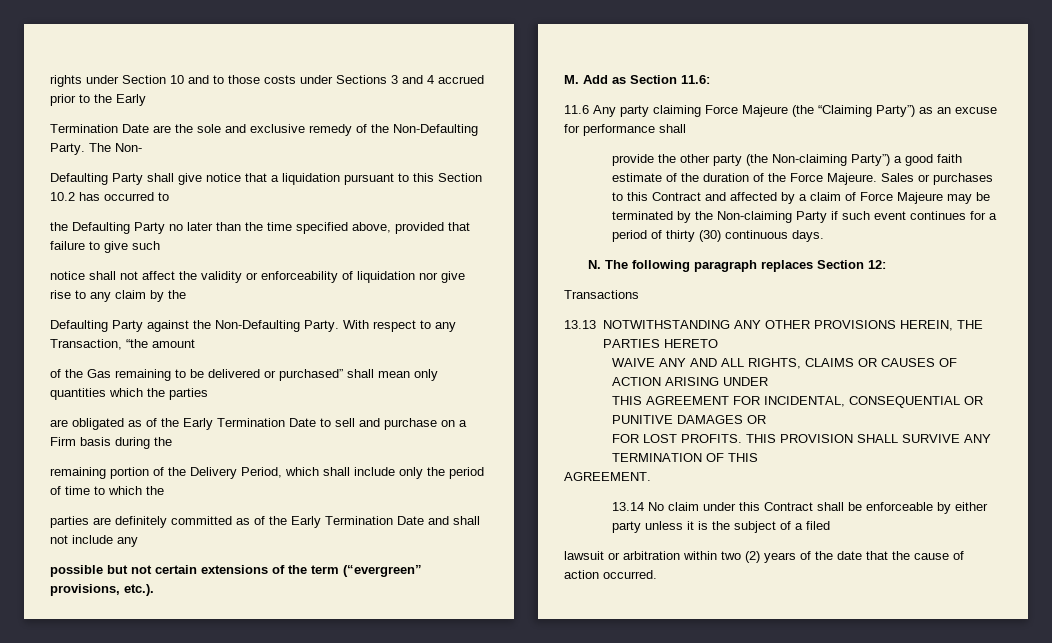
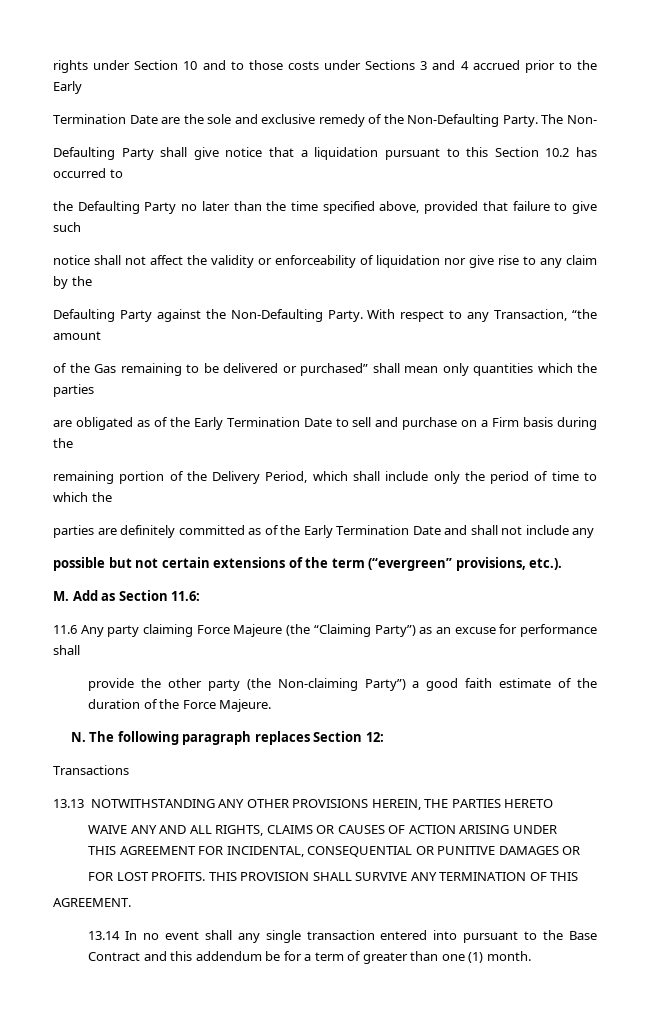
[881,173,994,185] [612,192,991,204] [612,211,998,223] [612,230,825,242] Sales or purchases to this Contract and affected by a claim of Force Majeure may be terminated by the Non-claiming Party if such event continues for a period of thirty (30) continuous days. -> (272, 705) none
[648,502,989,514] [612,521,831,533] [564,551,964,563] [564,570,657,579] No claim under this Contract shall be enforceable by either party unless it is the subject of a filed // lawsuit or arbitration within two (2) years of the date that the cause of action occurred. -> [125,930,598,943] [88,951,531,964] In no event shall any single transaction entered into pursuant to the Base Contract and this addendum be for a term of greater than one (1) month.

